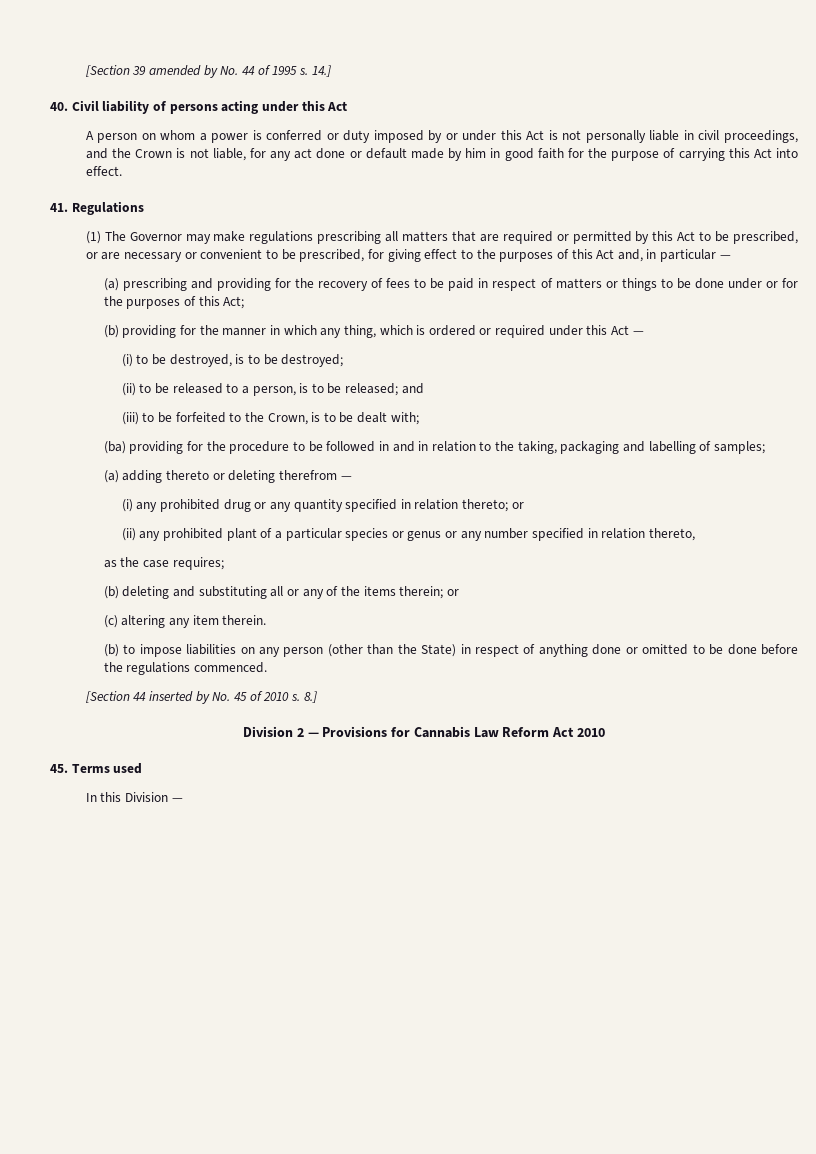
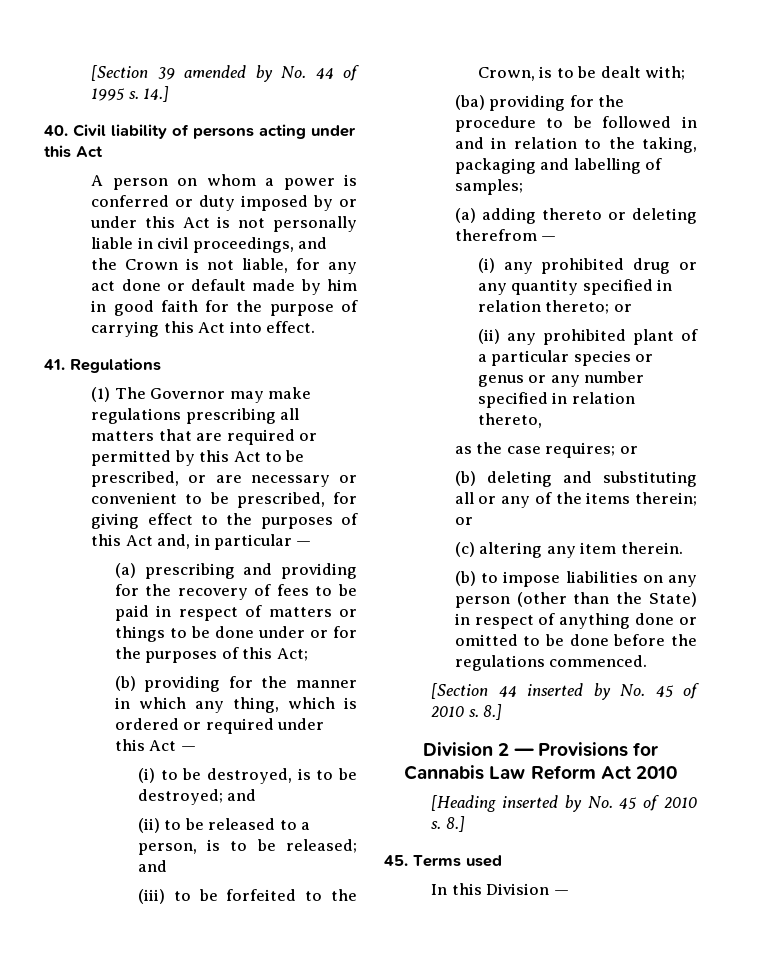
(344, 360) none -> [227,789,257,801] and
(224, 563) none -> [619,446,638,454] or
(606, 732) none -> [431,795,697,812] [431,816,465,832] // [Heading inserted by No. 45 of 2010 s. 8.]

